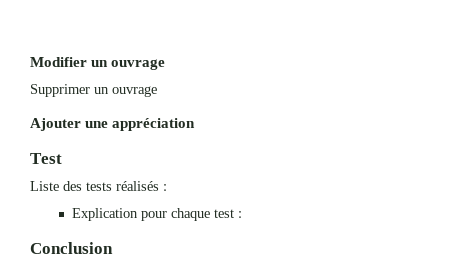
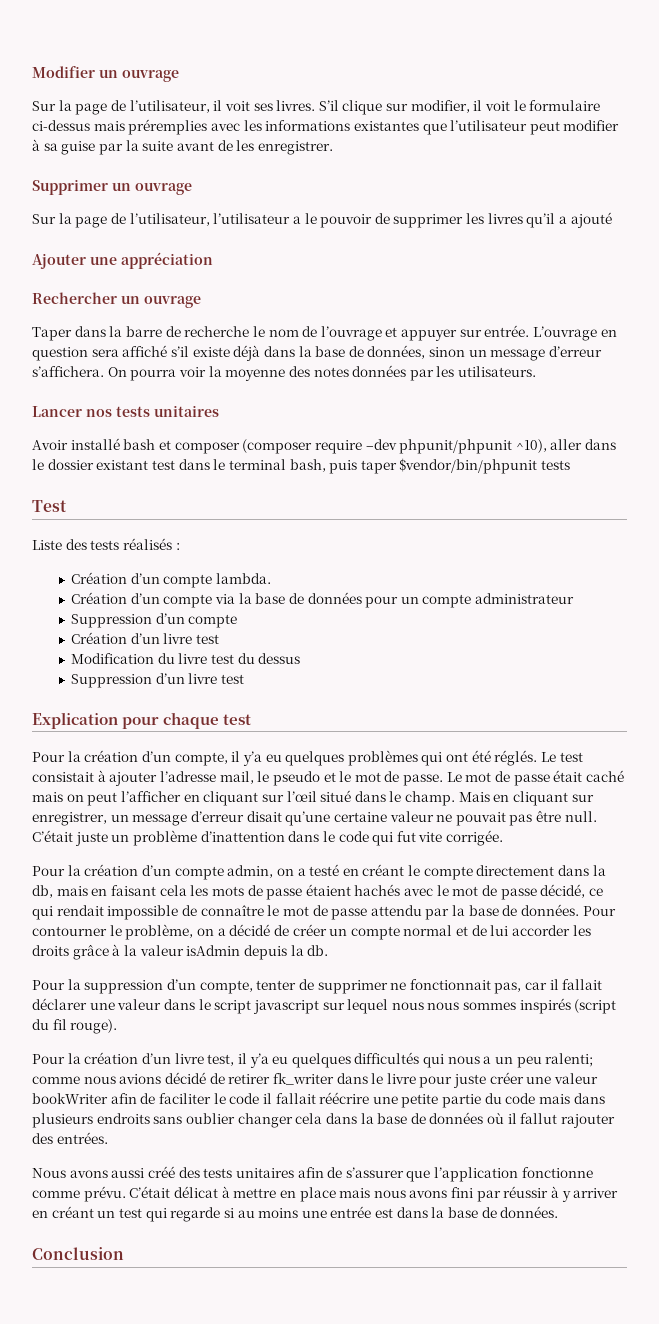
[30,84,157,97] [30,118,196,131] Supprimer un ouvrage // Ajouter une appréciation -> [32,100,601,115] [32,119,620,135] [32,139,333,155] [32,179,192,195] [32,212,612,228] [32,252,213,269] [32,292,201,308] [32,325,617,341] [32,345,603,361] [32,365,537,381] [32,405,219,417] [32,438,617,454] [32,458,571,474] Sur la page de l’utilisateur, il voit ses livres. S’il clique sur modifier, il voit le formulaire ci-dessus mais préremplies avec les informations existantes que l’utilisateur peut modifier à sa guise par la suite avant de les enregistrer. // Supprimer un ouvrage // Sur la page de l’utilisateur, l’utilisateur a le pouvoir de supprimer les livres qu’il a ajouté // Ajouter une appréciation // Rechercher un ouvrage // Taper dans la barre de recherche le nom de l’ouvrage et appuyer sur entrée. L’ouvrage en question sera affiché s’il existe déjà dans la base de données, sinon un message d’erreur s’affichera. On pourra voir la moyenne des notes données par les utilisateurs. // Lancer nos tests unitaires // Avoir installé bash et composer (composer require –dev phpunit/phpunit ^10), aller dans le dossier existant test dans le terminal bash, puis taper $vendor/bin/phpunit tests
[72,208,243,221] Explication pour chaque test : -> [71,572,271,588] [71,592,575,608] [71,613,238,628] [71,632,219,644] [71,653,301,664] [71,673,244,688] [32,712,252,729] [32,750,583,766] [32,770,624,786] [32,790,594,806] [32,810,597,826] [32,830,504,846] [32,864,606,880] [32,884,603,900] [32,904,616,920] [32,924,591,940] [32,944,329,960] [32,979,603,994] [32,998,617,1014] [32,1019,118,1034] [32,1052,594,1068] [32,1072,599,1088] [32,1092,605,1108] [32,1112,616,1128] [32,1132,108,1144] [32,1166,593,1182] [32,1186,619,1202] [32,1206,559,1222] Création d’un compte lambda. // Création d’un compte via la base de données pour un compte administrateur // Suppression d’un compte // Création d’un livre test // Modification du livre test du dessus // Suppression d’un livre test // Explication pour chaque test // Pour la création d’un compte, il y’a eu quelques problèmes qui ont été réglés. Le test consistait à ajouter l’adresse mail, le pseudo et le mot de passe. Le mot de passe était caché mais on peut l’afficher en cliquant sur l’œil situé dans le champ. Mais en cliquant sur enregistrer, un message d’erreur disait qu’une certaine valeur ne pouvait pas être null. C’était juste un problème d’inattention dans le code qui fut vite corrigée. // Pour la création d’un compte admin, on a testé en créant le compte directement dans la db, mais en faisant cela les mots de passe étaient hachés avec le mot de passe décidé, ce qui rendait impossible de connaître le mot de passe attendu par la base de données. Pour contourner le problème, on a décidé de créer un compte normal et de lui accorder les droits grâce à la valeur isAdmin depuis la db. // Pour la suppression d’un compte, tenter de supprimer ne fonctionnait pas, car il fallait déclarer une valeur dans le script javascript sur lequel nous nous sommes inspirés (script du fil rouge). // Pour la création d’un livre test, il y’a eu quelques difficultés qui nous a un peu ralenti; comme nous avions décidé de retirer fk_writer dans le livre pour juste créer une valeur bookWriter afin de faciliter le code il fallait réécrire une petite partie du code mais dans plusieurs endroits sans oublier changer cela dans la base de données où il fallut rajouter des entrées. // Nous avons aussi créé des tests unitaires afin de s’assurer que l’application fonctionne comme prévu. C’était délicat à mettre en place mais nous avons fini par réussir à y arriver en créant un test qui regarde si au moins une entrée est dans la base de données.

